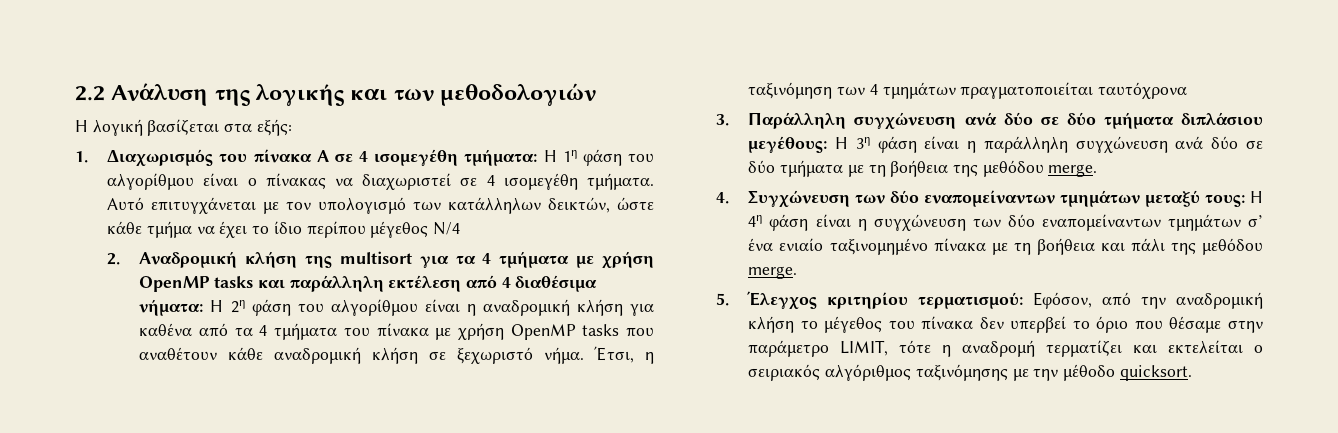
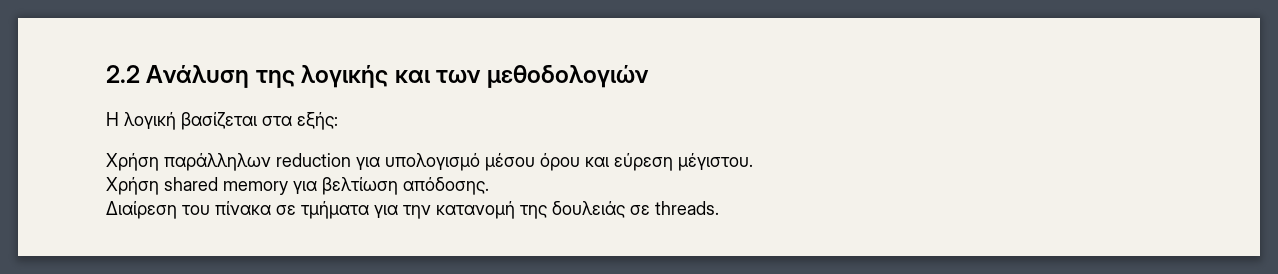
[75,149,654,167] [107,173,655,190] [107,197,654,214] [107,221,460,238] [107,251,654,269] [139,275,598,292] [139,299,654,316] [139,323,654,340] [139,346,654,364] [748,82,1187,99] [716,112,1263,130] [748,136,1263,153] [748,160,1098,177] [716,190,1263,208] [748,214,1263,231] [748,238,1263,255] [748,266,798,279] [716,291,1263,310] [748,316,1263,333] [748,340,1263,357] [748,364,1192,381] 1. Διαχωρισμός του πίνακα Α σε 4 ισομεγέθη τμήματα: Η 1η φάση του αλγορίθμου είναι ο πίνακας να διαχωριστεί σε 4 ισομεγέθη τμήματα. Αυτό επιτυγχάνεται με τον υπολογισμό των κατάλληλων δεικτών, ώστε κάθε τμήμα να έχει το ίδιο περίπου μέγεθος Ν/4 // 2. Αναδρομική κλήση της multisort για τα 4 τμήματα με χρήση OpenMP tasks και παράλληλη εκτέλεση από 4 διαθέσιμα νήματα: Η 2η φάση του αλγορίθμου είναι η αναδρομική κλήση για καθένα από τα 4 τμήματα του πίνακα με χρήση OpenMP tasks που αναθέτουν κάθε αναδρομική κλήση σε ξεχωριστό νήμα. Έτσι, η ταξινόμηση των 4 τμημάτων πραγματοποιείται ταυτόχρονα // 3. Παράλληλη συγχώνευση ανά δύο σε δύο τμήματα διπλάσιου μεγέθους: Η 3η φάση είναι η παράλληλη συγχώνευση ανά δύο σε δύο τμήματα με τη βοήθεια της μεθόδου merge. // 4. Συγχώνευση των δύο εναπομείναντων τμημάτων μεταξύ τους: Η 4η φάση είναι η συγχώνευση των δύο εναπομείναντων τμημάτων σ’ ένα ενιαίο ταξινομημένο πίνακα με τη βοήθεια και πάλι της μεθόδου merge. // 5. Έλεγχος κριτηρίου τερματισμού: Εφόσον, από την αναδρομική κλήση το μέγεθος του πίνακα δεν υπερβεί το όριο που θέσαμε στην παράμετρο LIMIT, τότε η αναδρομή τερματίζει και εκτελείται ο σειριακός αλγόριθμος ταξινόμησης με την μέθοδο quicksort. -> [106,153,753,171] [106,177,489,195] [106,201,719,219] Χρήση παράλληλων reduction για υπολογισμό μέσου όρου και εύρεση μέγιστου. // Χρήση shared memory για βελτίωση απόδοσης. // Διαίρεση του πίνακα σε τμήματα για την κατανομή της δουλειάς σε threads.

